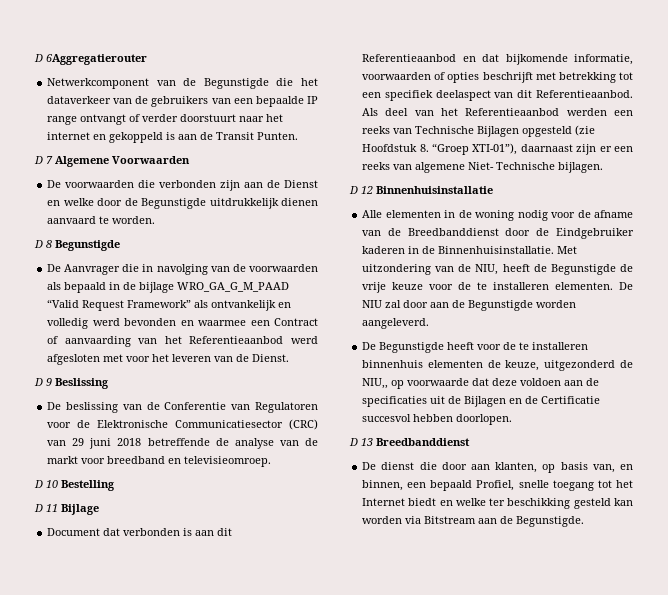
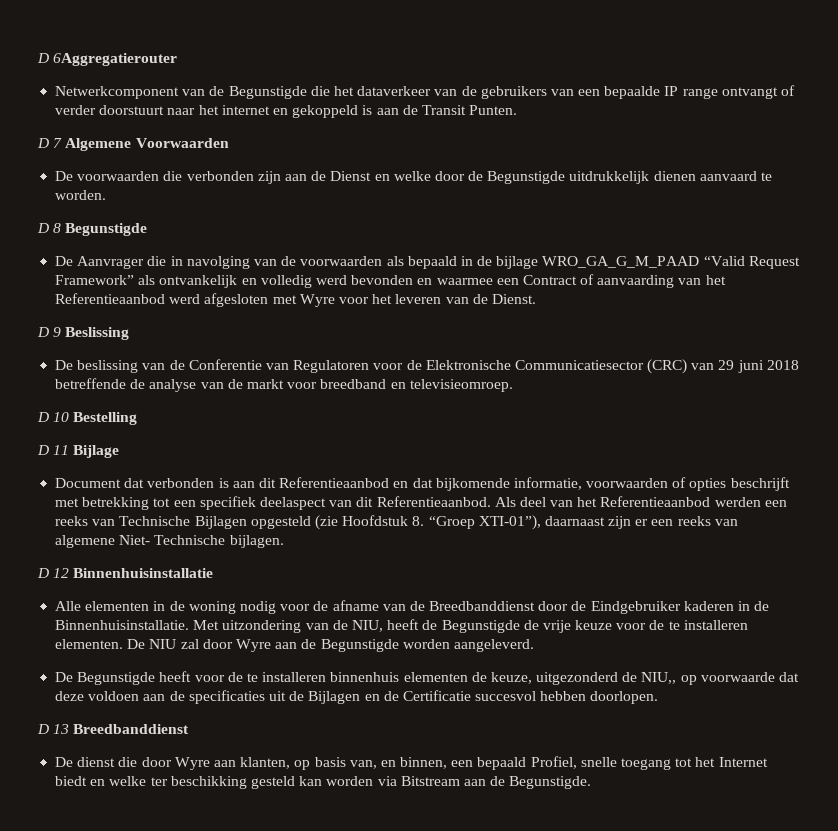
(124, 358) none -> [299,294,335,307] Wyre
(429, 304) none -> [235,639,271,652] Wyre
(467, 466) none -> [174,757,210,770] Wyre

